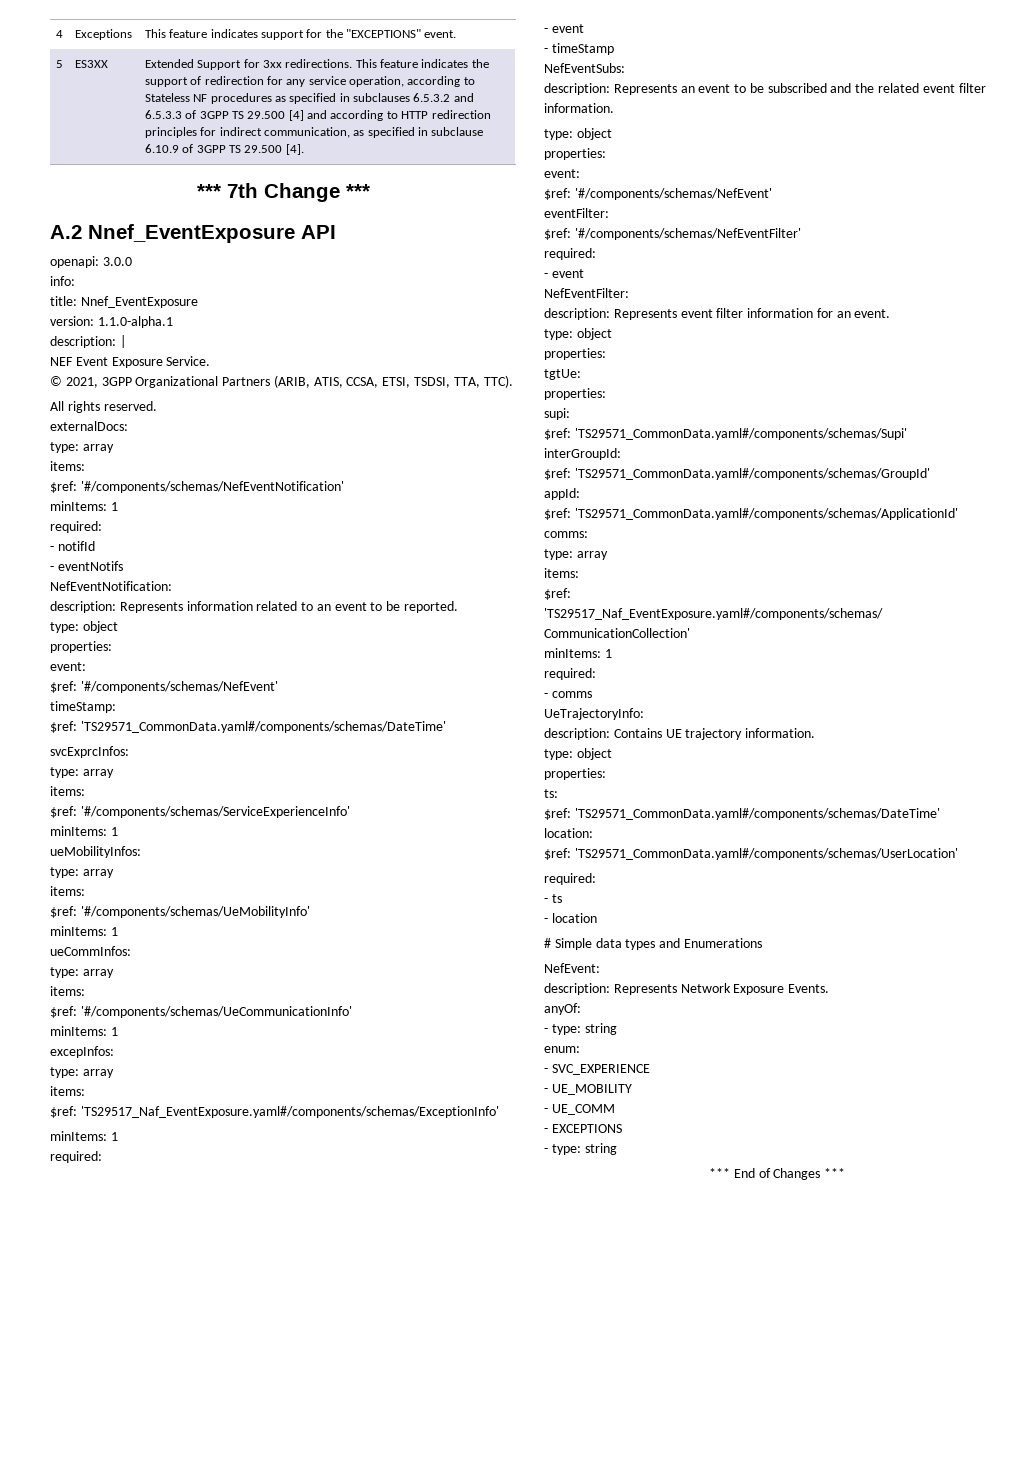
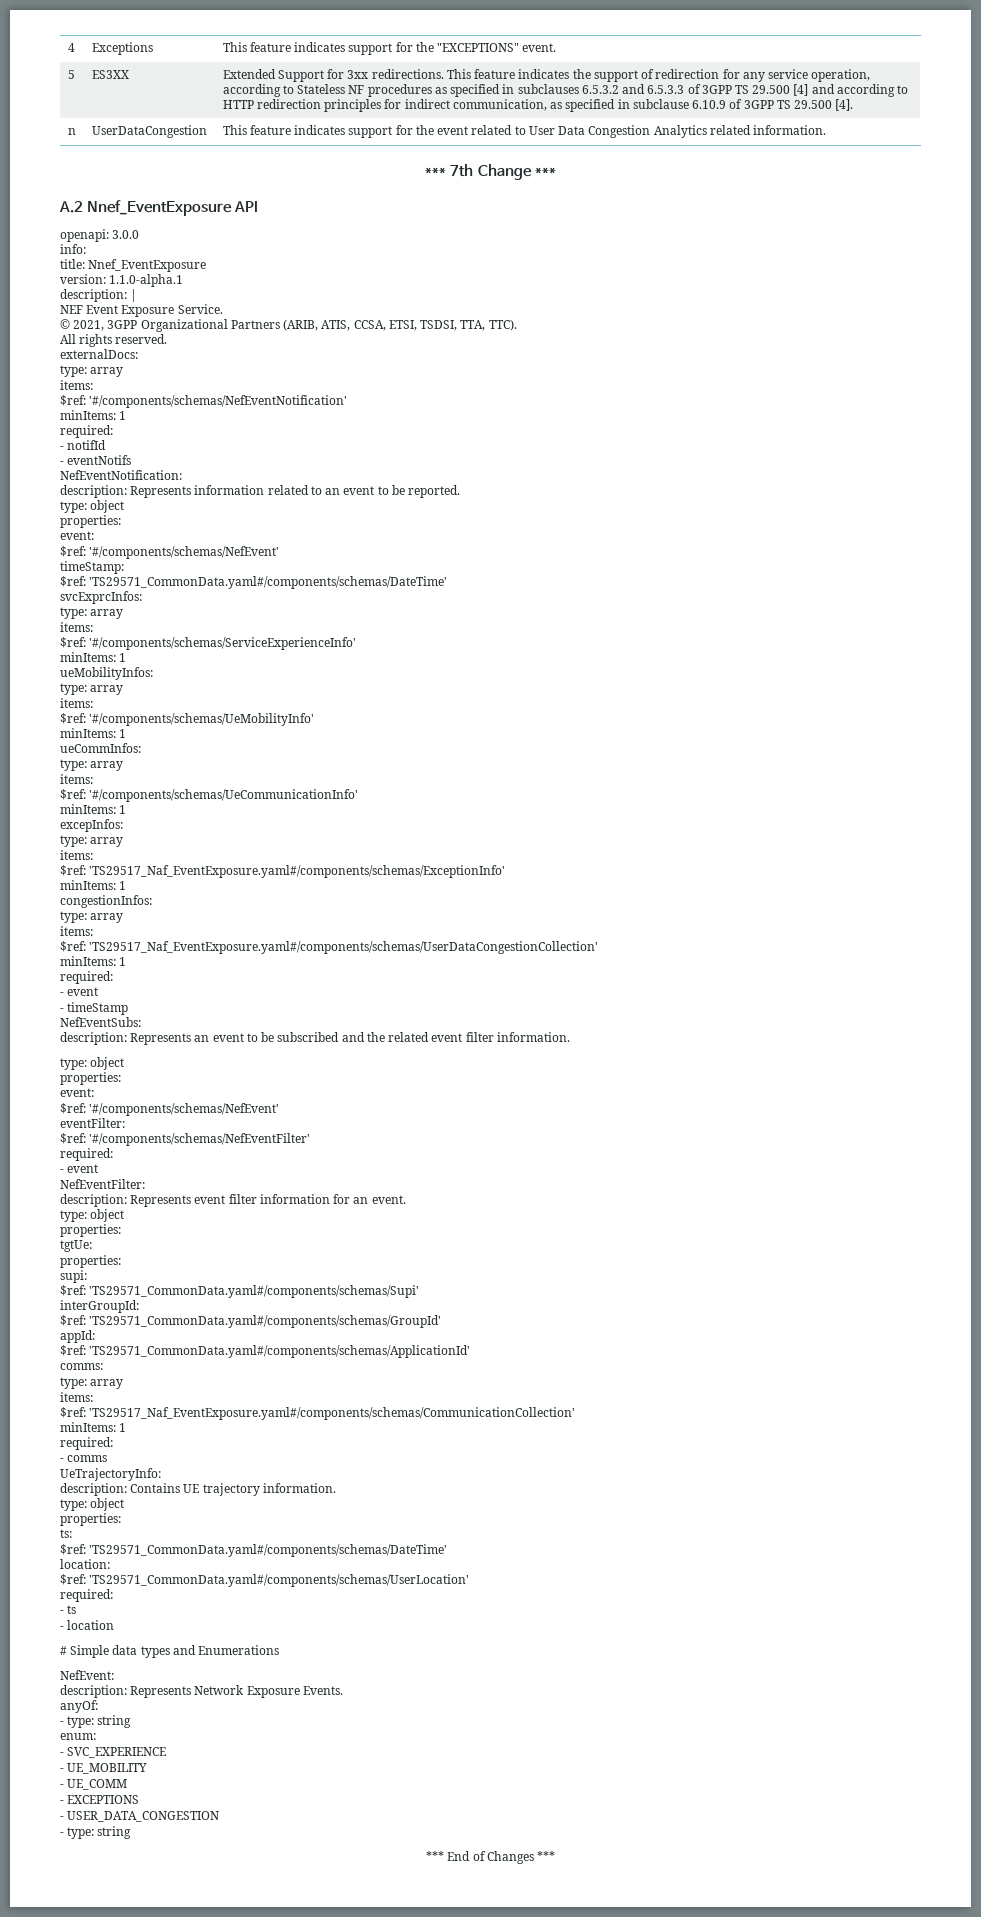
(304, 149) none -> [67,128,76,135] [91,125,207,138] [222,125,826,138] // n | UserDataCongestion | This feature indicates support for the event related to User Data Congestion Analytics related information.
(118, 1136) none -> [60,895,152,908] [60,911,124,923] [60,926,93,936] [60,941,599,954] [60,956,127,966] // congestionInfos: // type: array // items: // $ref: 'TS29517_Naf_EventExposure.yaml#/components/schemas/UserDataCongestionCollection' // minItems: 1
(622, 1128) none -> [60,1811,220,1822] // - USER_DATA_CONGESTION

